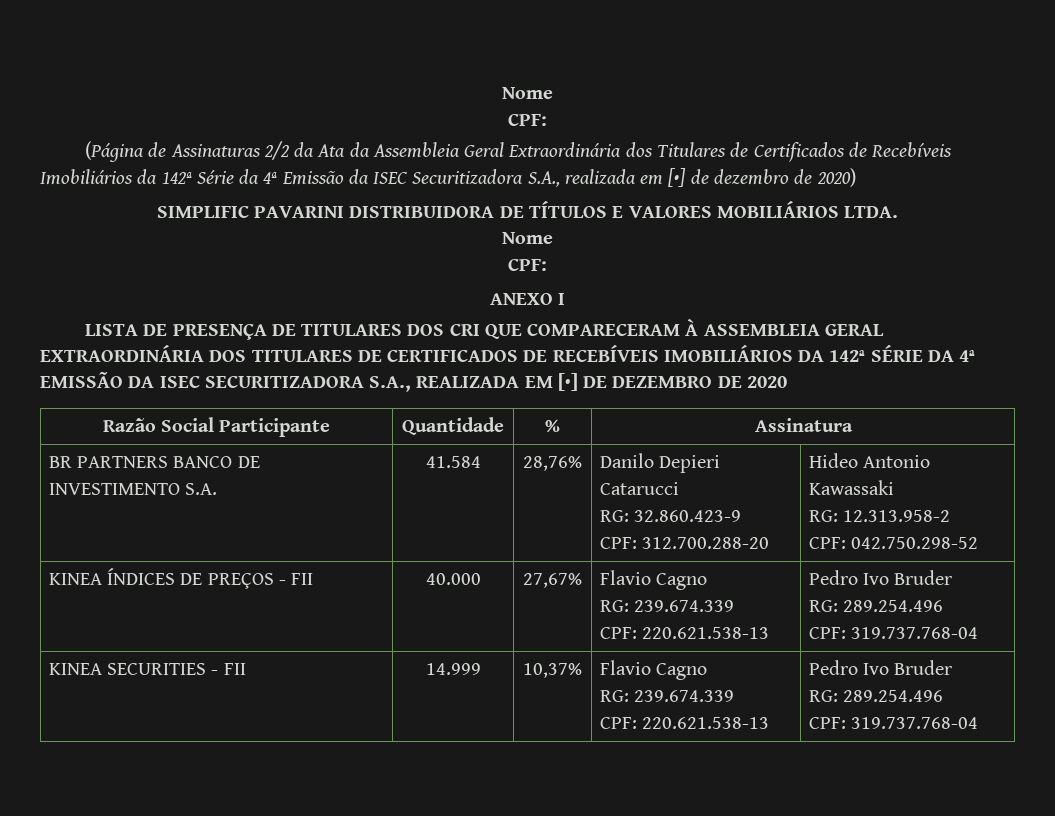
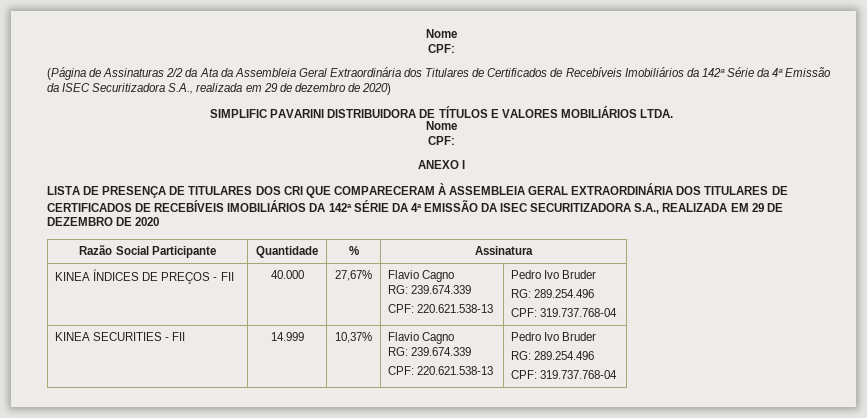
[668,168,687,187] [•] -> [263,83,278,92] 29
[557,373,578,391] [•] -> [751,203,764,212] 29
[48,456,260,468] [48,483,218,495] [425,456,481,468] [523,456,582,471] [599,453,721,473] [599,482,679,495] [599,510,742,522] [599,537,770,549] [808,453,931,468] [808,480,894,495] [808,510,951,522] [808,537,979,549] // BR PARTNERS BANCO DE INVESTIMENTO S.A. | 41.584 | 28,76% | Danilo Depieri Catarucci // RG: 32.860.423-9 // CPF: 312.700.288-20 | Hideo Antonio Kawassaki // RG: 12.313.958-2 // CPF: 042.750.298-52 -> (533, 250) none

